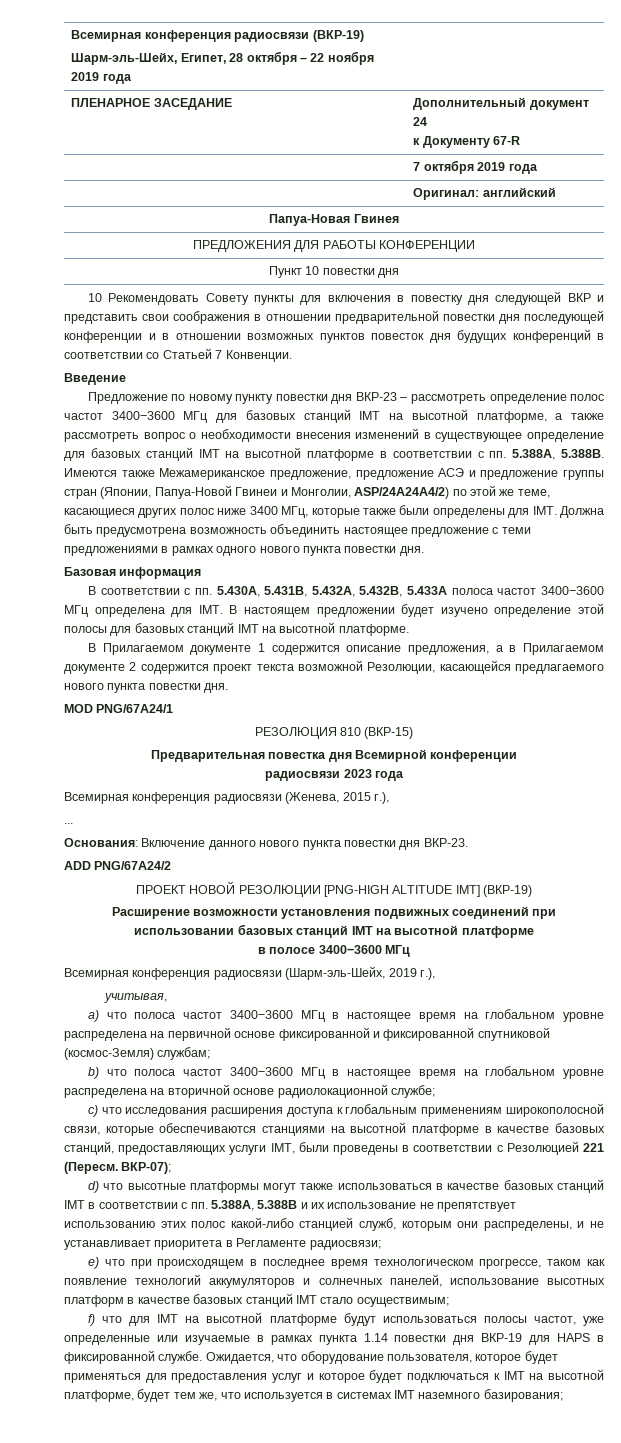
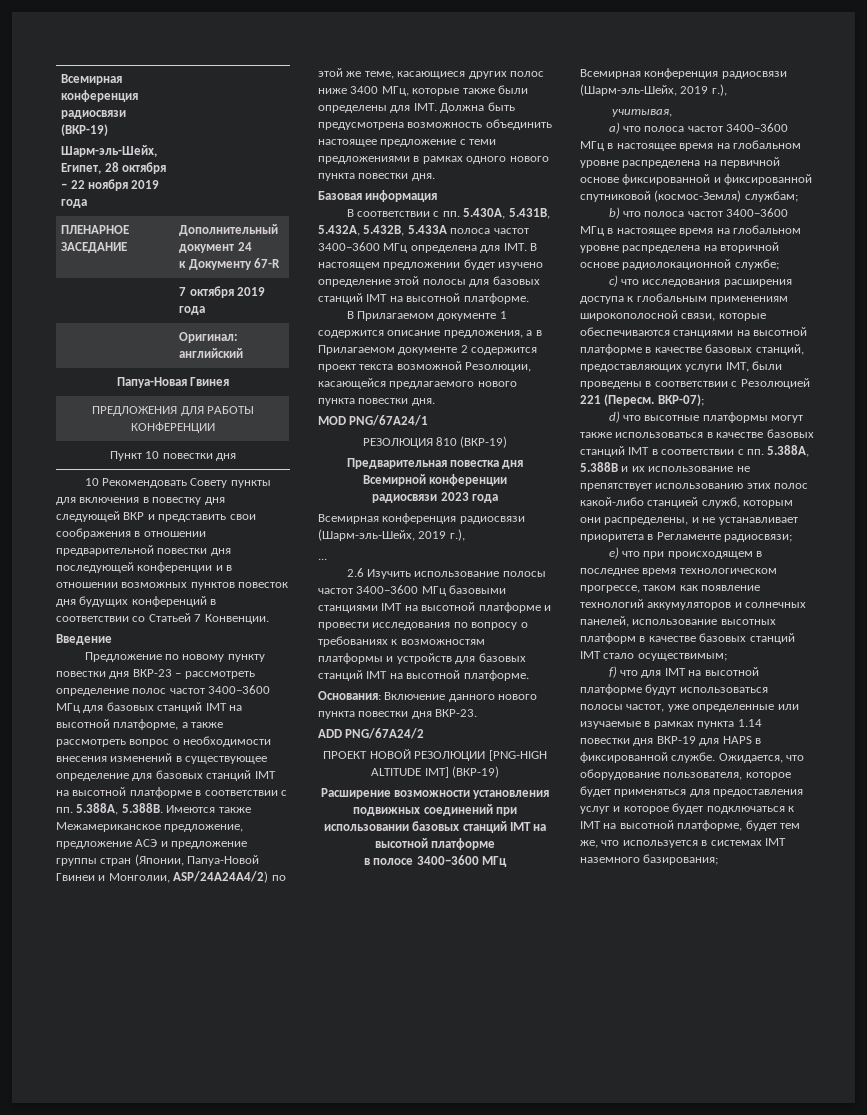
[364,727,414,739] (ВКР-15) -> [460,436,508,448] (ВКР-19)
[285,792,371,804] (Женева, 2015 -> [318,529,447,541] (Шарм-эль-Шейх, 2019
(73, 823) none -> [346,568,546,579] [318,585,507,596] [318,602,551,613] [318,622,528,630] [318,636,485,647] [318,653,526,664] [318,670,529,681] // 2.6 Изучить использование полосы частот 3400−3600 МГц базовыми станциями IMT на высотной платформе и провести исследования по вопросу о требованиях к возможностям платформы и устройств для базовых станций IMT на высотной платформе.

